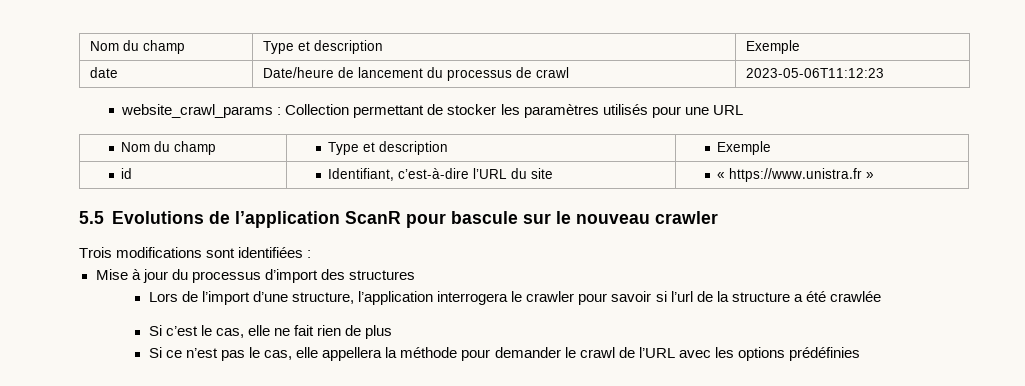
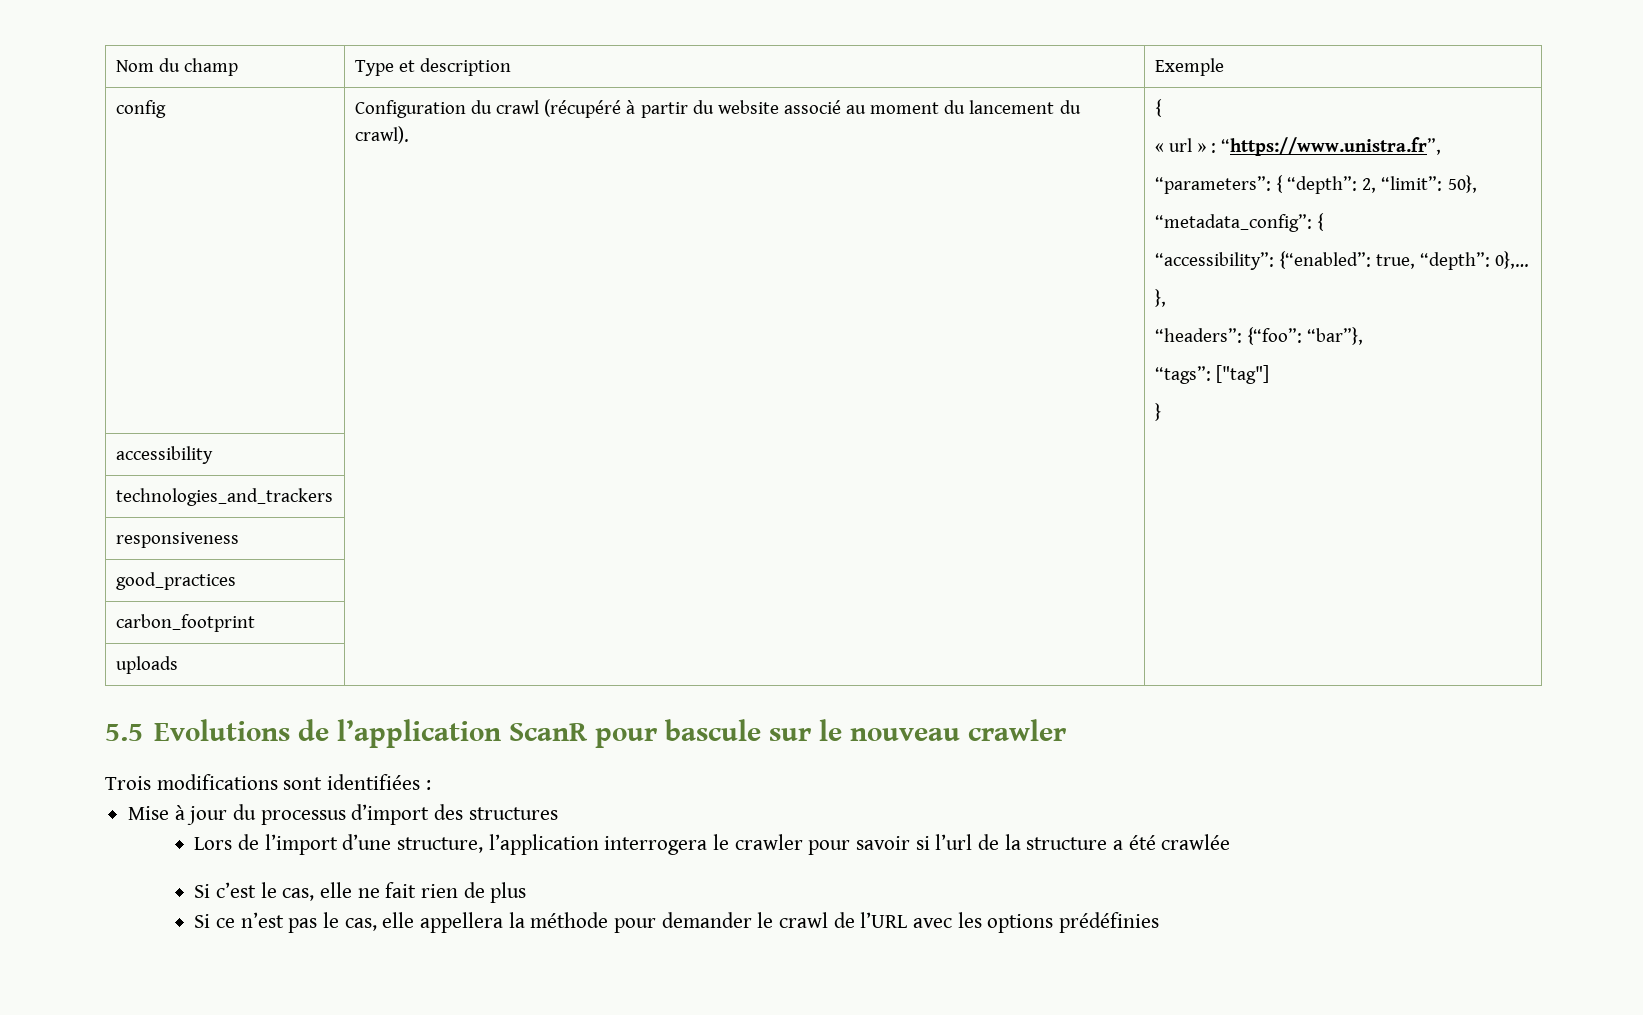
[90,40,186,54] [263,40,384,54] [746,40,801,54] [90,67,119,78] [263,67,570,81] [746,68,885,78] [121,104,743,118] [121,141,217,155] [328,141,449,155] [717,141,772,155] [121,168,133,179] [328,168,554,181] [717,168,875,182] Nom du champ | Type et description | Exemple // date | Date/heure de lancement du processus de crawl | 2023-05-06T11:12:23 // website_crawl_params : Collection permettant de stocker les paramètres utilisés pour une URL // Nom du champ | Type et description | Exemple // id | Identifiant, c’est-à-dire l’URL du site | « https://www.unistra.fr » -> [115,58,239,76] [354,58,512,76] [1154,58,1224,76] [115,100,166,118] [354,99,1081,118] [354,126,409,144] [1154,99,1162,117] [1154,137,1442,156] [1154,175,1477,194] [1154,213,1324,232] [1154,251,1530,270] [1154,289,1166,307] [1154,327,1364,345] [1154,365,1269,384] [1154,403,1161,421] [115,446,213,464] [115,488,333,506] [115,532,239,548] [115,572,236,590] [115,614,255,632] [115,656,178,674] Nom du champ | Type et description | Exemple // config | Configuration du crawl (récupéré à partir du website associé au moment du lancement du crawl). | { // « url » : “https://www.unistra.fr”, // “parameters”: { “depth”: 2, “limit”: 50}, // “metadata_config”: { // “accessibility”: {“enabled”: true, “depth”: 0},… // }, // “headers”: {“foo”: “bar”}, // “tags”: ["tag"] // } // accessibility | | // technologies_and_trackers | | // responsiveness | | // good_practices | | // carbon_footprint | | // uploads | |

